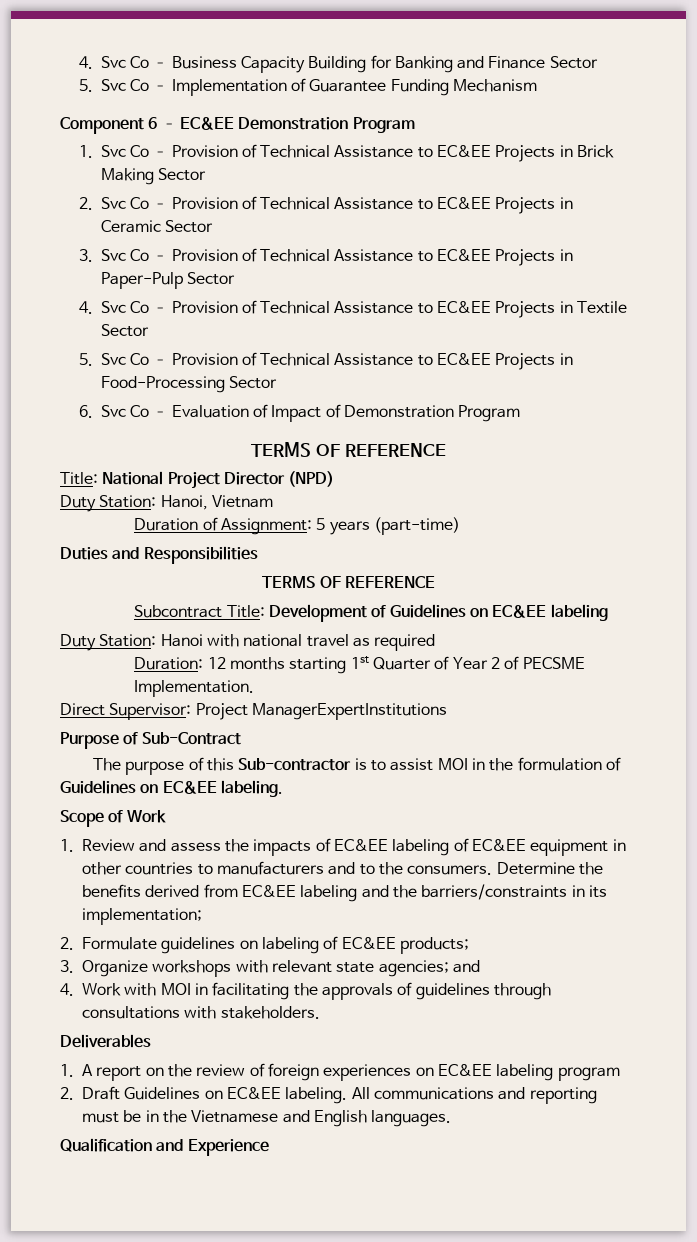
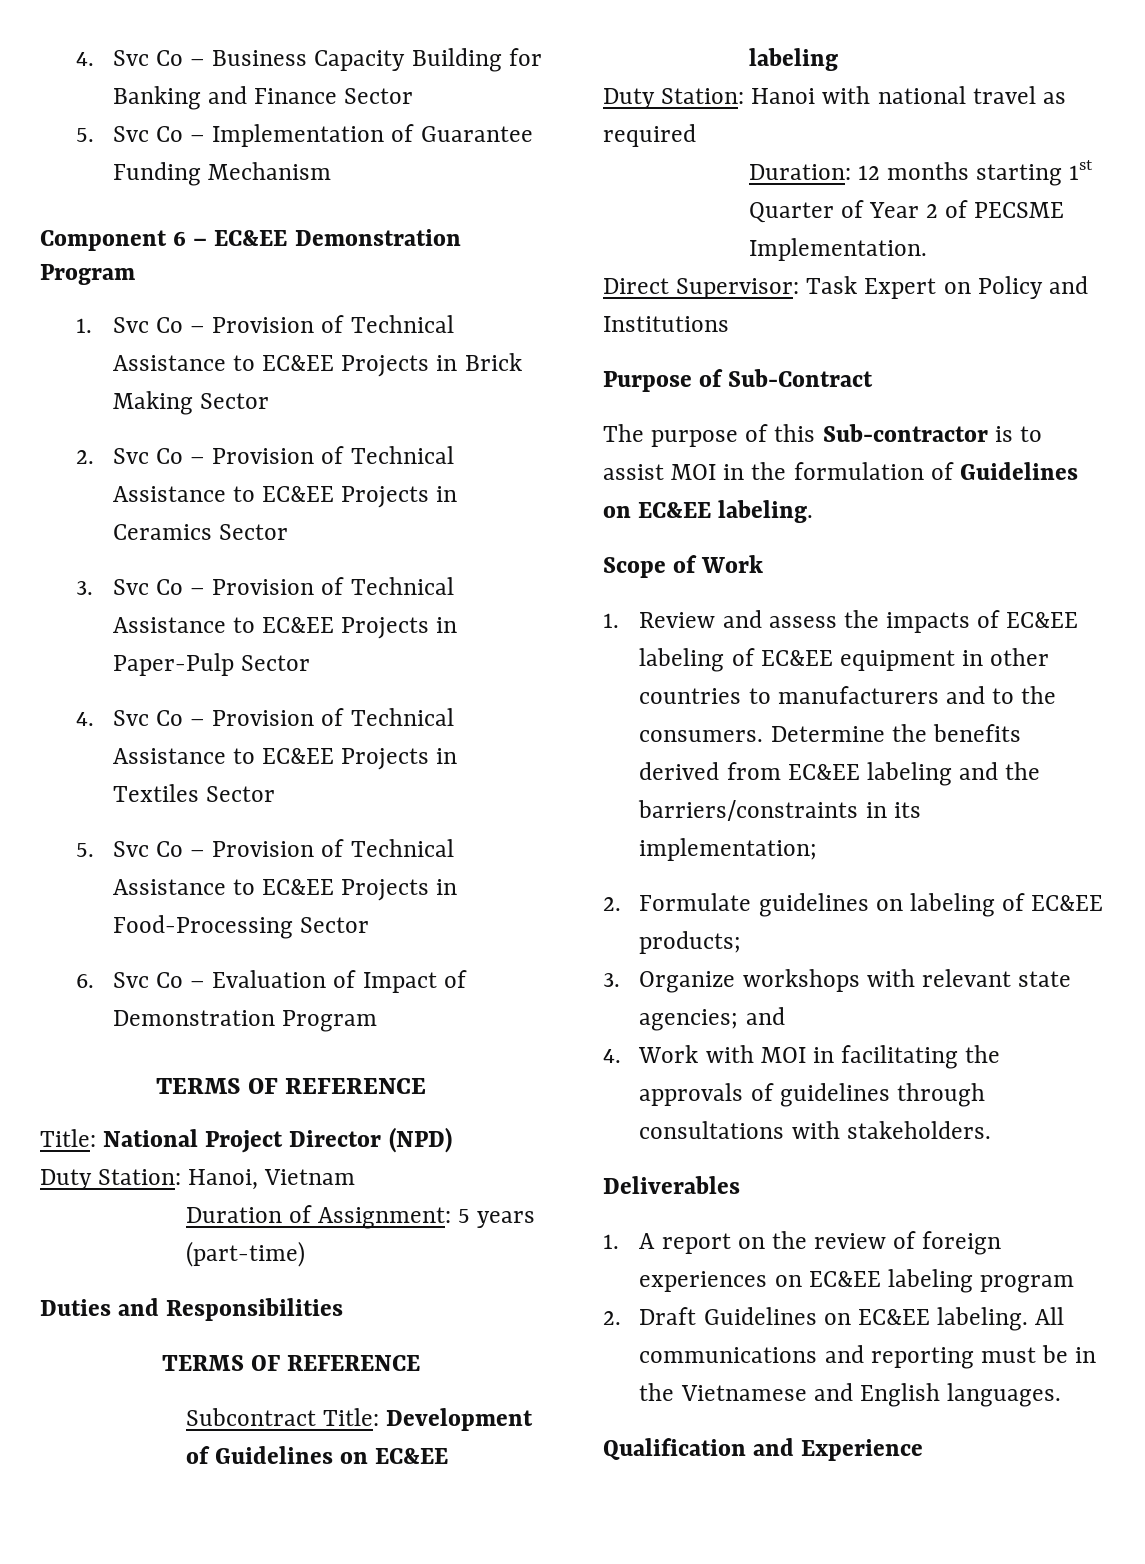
[100,220,161,233] Ceramic -> [112,524,212,540] Ceramics
[577,301,628,314] Textile -> [112,784,199,802] Textiles
[195,703,447,720] Project ManagerExpertInstitutions -> [806,276,1088,299] [603,316,729,332] Task Expert on Policy and Institutions

